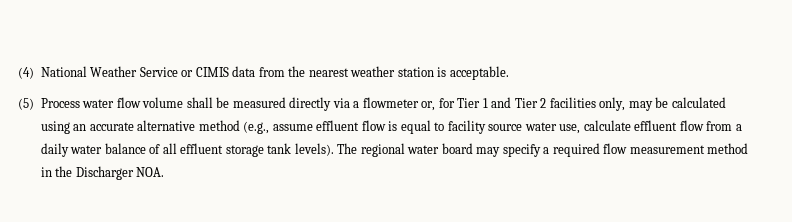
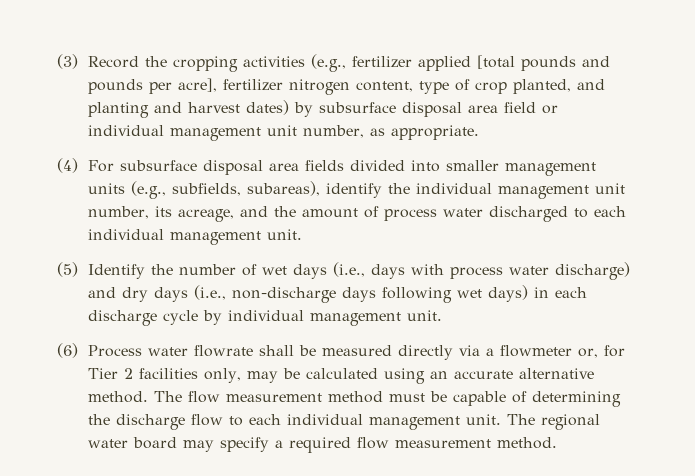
[18,66,509,80] [18,97,184,110] (4) National Weather Service or CIMIS data from the nearest weather station is acceptable. // (5) Process water flow volume -> [57,54,610,72] [87,78,605,95] [87,100,558,118] [87,125,479,141] [57,158,596,176] [87,181,625,199] [87,206,626,222] [87,229,302,245] [57,262,630,280] [87,285,587,303] [87,310,442,326] [57,343,253,358] (3) Record the cropping activities (e.g., fertilizer applied [total pounds and pounds per acre], fertilizer nitrogen content, type of crop planted, and planting and harvest dates) by subsurface disposal area field or individual management unit number, as appropriate. // (4) For subsurface disposal area fields divided into smaller management units (e.g., subfields, subareas), identify the individual management unit number, its acreage, and the amount of process water discharged to each individual management unit. // (5) Identify the number of wet days (i.e., days with process water discharge) and dry days (i.e., non-discharge days following wet days) in each discharge cycle by individual management unit. // (6) Process water flowrate
[482,97,538,108] 1 and Tier -> (118, 373) none
[198,120,742,134] [40,143,334,157] method (e.g., assume effluent flow is equal to facility source water use, calculate effluent flow from a daily water balance of all effluent storage tank levels). -> [87,391,621,407] [87,414,501,430] method. The flow measurement method must be capable of determining the discharge flow to each individual management unit.
[707,143,749,154] [40,166,165,180] method in the Discharger NOA. -> [496,437,557,449] method.

